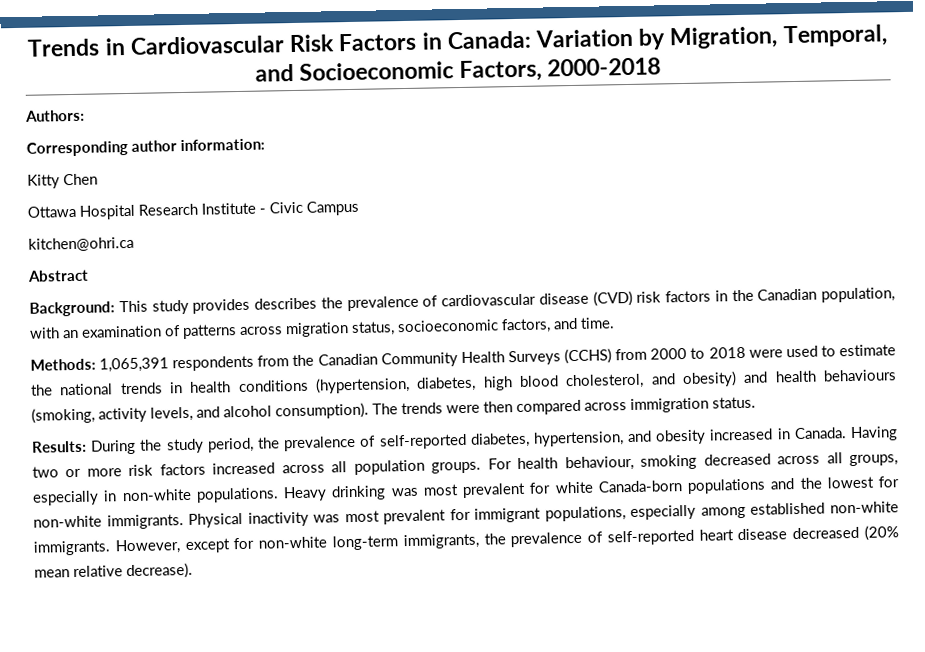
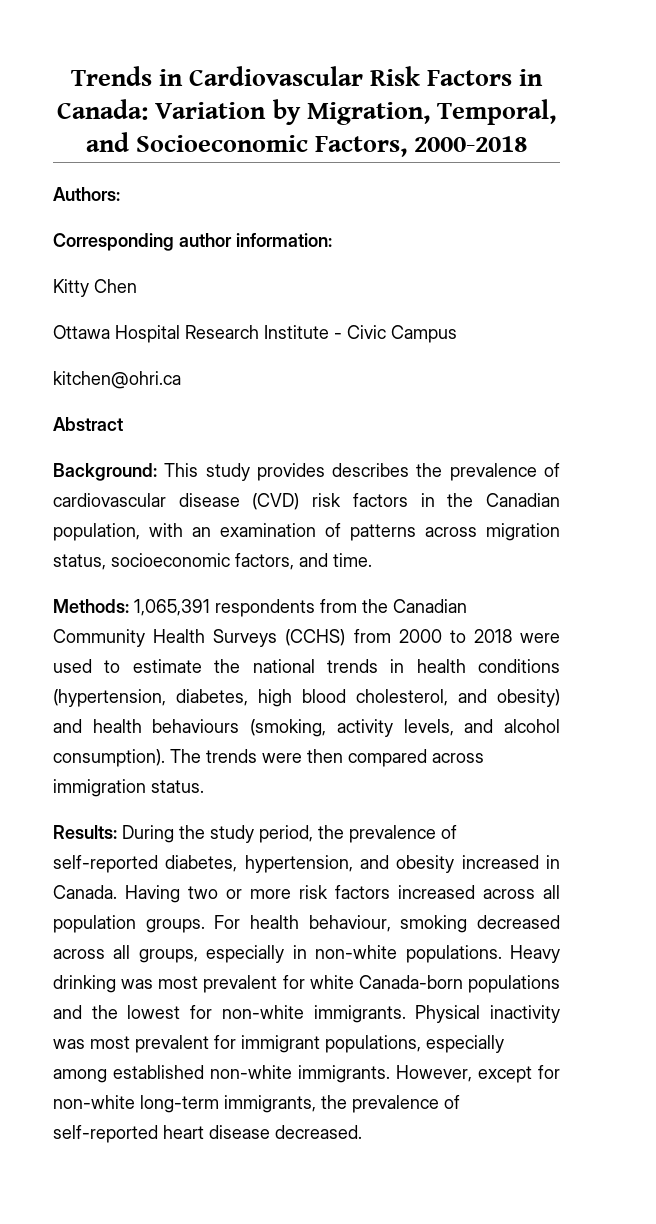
[792,525,900,541] [34,562,193,580] decreased (20% mean relative decrease). -> [275,1125,362,1139] decreased.

